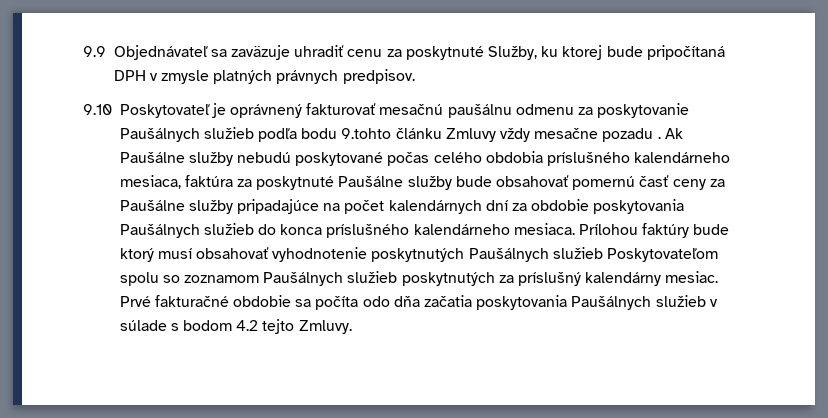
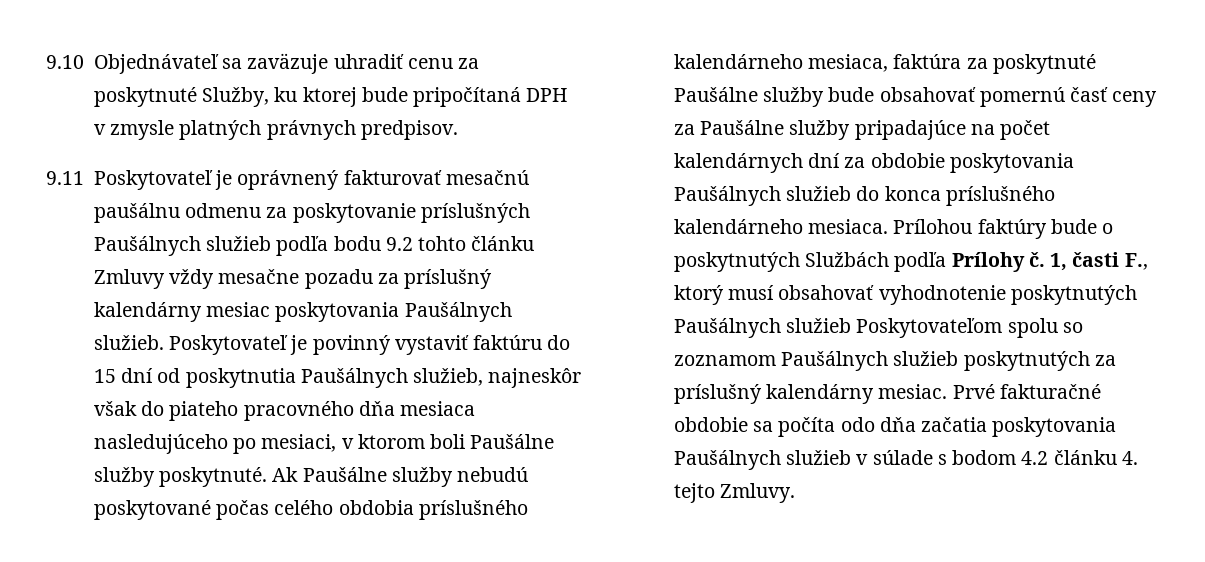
[83,46,106,57] 9.9 -> [46,55,84,69] 9.10
[83,104,112,115] 9.10 -> [46,171,84,185] 9.11
(690, 110) none -> [420,203,530,223] príslušných
[341,128,392,139] 9.tohto -> [385,236,467,251] 9.2 tohto
[657,136,661,139] . -> [377,269,493,289] [93,302,512,322] [93,335,571,355] [93,368,582,388] [93,401,476,421] [93,434,555,454] [93,467,268,487] za príslušný kalendárny mesiac poskytovania Paušálnych služieb. Poskytovateľ je povinný vystaviť faktúru do 15 dní od poskytnutia Paušálnych služieb, najneskôr však do piateho pracovného dňa mesiaca nasledujúceho po mesiaci, v ktorom boli Paušálne služby poskytnuté.
(730, 229) none -> [1102,223,1114,234] [673,252,1148,272] o poskytnutých Službách podľa Prílohy č. 1, časti F.,
(259, 325) none -> [1053,450,1138,465] článku 4.

